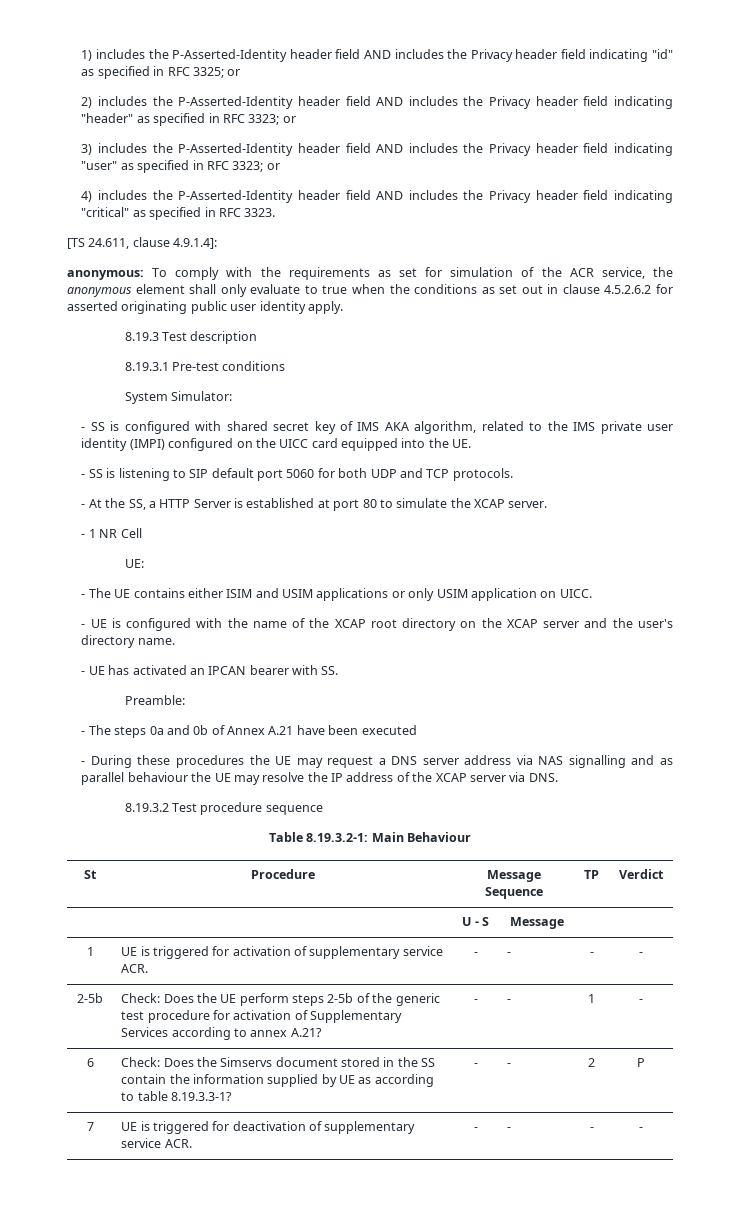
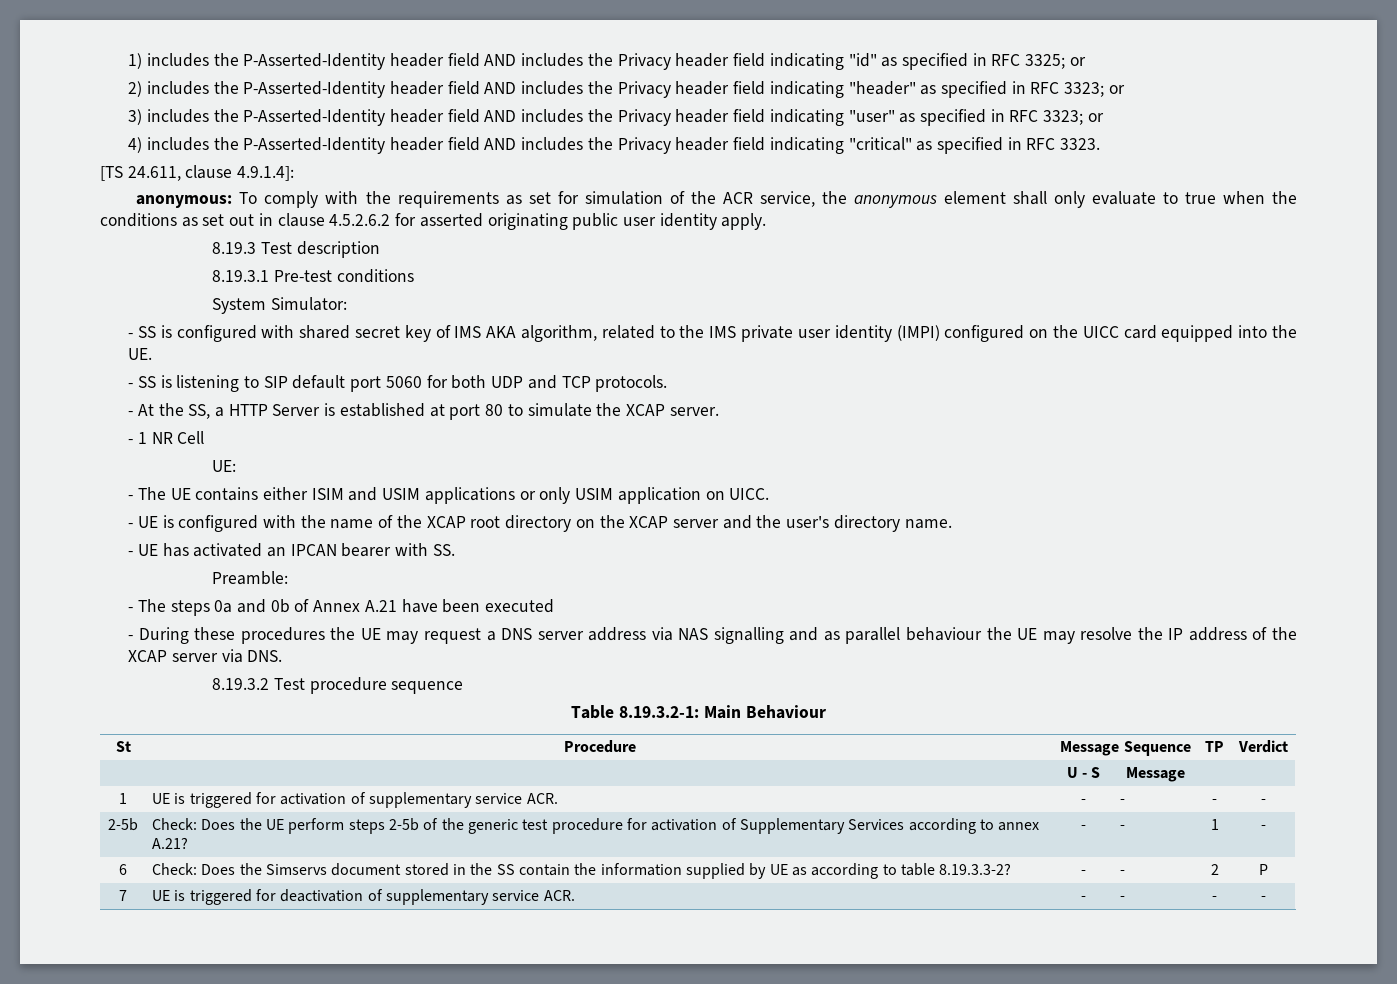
[170,1092,232,1101] 8.19.3.3-1? -> [939,863,1012,875] 8.19.3.3-2?

